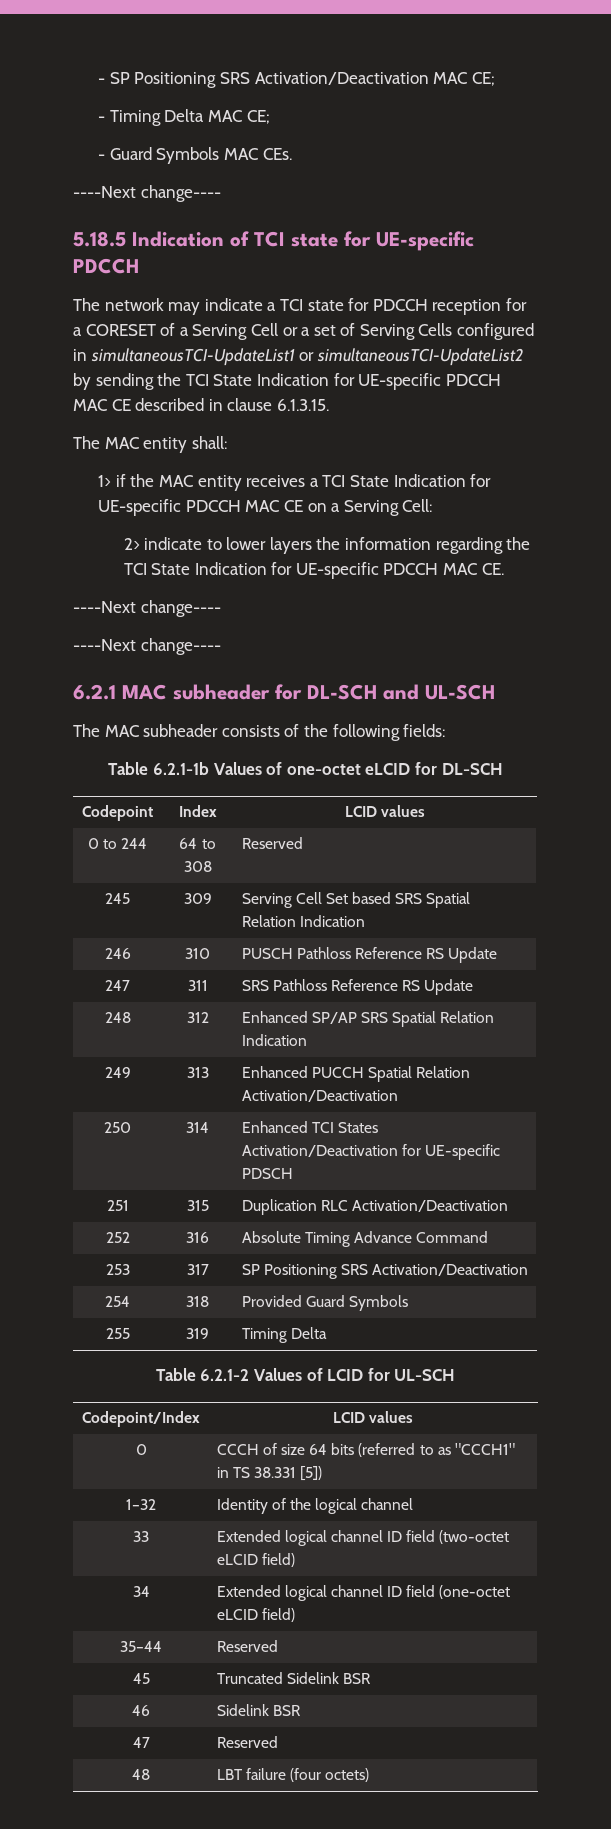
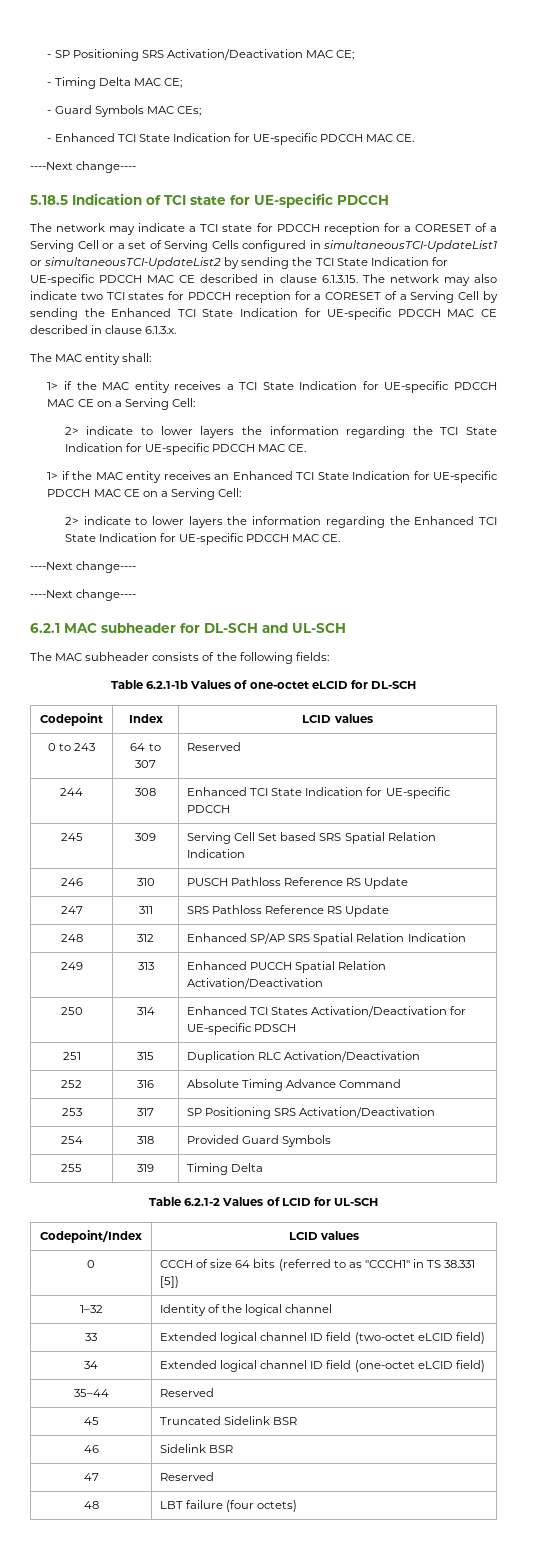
[262,148,292,160] CEs. -> [176,106,201,116] [47,133,415,145] CEs; // - Enhanced TCI State Indication for UE-specific PDCCH MAC CE.
(329, 405) none -> [362,274,497,286] [30,291,498,303] [30,308,498,320] [30,325,177,334] The network may also indicate two TCI states for PDCCH reception for a CORESET of a Serving Cell by sending the Enhanced TCI State Indication for UE-specific PDCCH MAC CE described in clause 6.1.3.x.
(504, 569) none -> [47,471,499,483] [47,488,242,500] [64,516,498,528] [64,533,341,545] // 1> if the MAC entity receives an Enhanced TCI State Indication for UE-specific PDCCH MAC CE on a Serving Cell: // 2> indicate to lower layers the information regarding the Enhanced TCI State Indication for UE-specific PDCCH MAC CE.
[121,838,148,849] 244 -> [74,743,96,751] 243
[183,861,212,872] [241,837,303,849] 308 | Reserved -> [135,760,156,768] [187,742,242,751] [60,788,83,796] [135,788,156,796] [187,787,451,799] [187,805,231,813] 307 | Reserved // 244 | 308 | Enhanced TCI State Indication for UE-specific PDCCH

